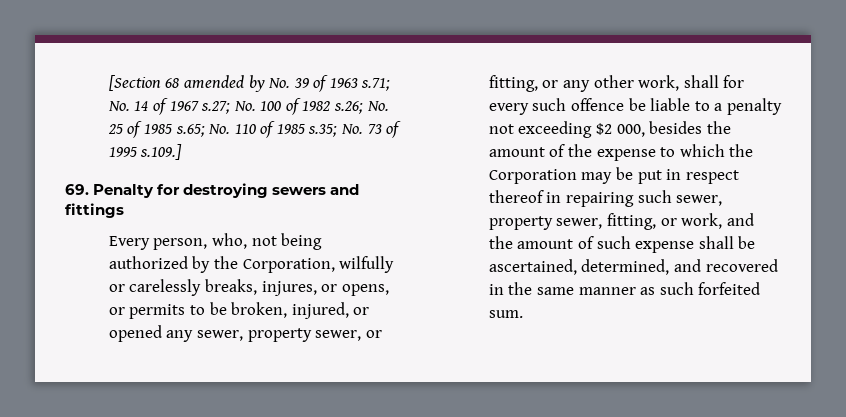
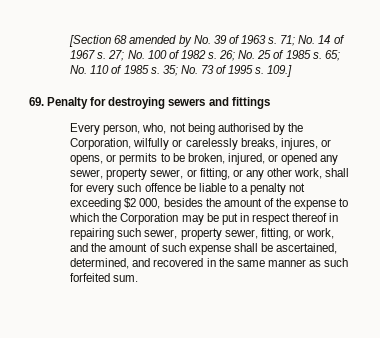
[361,78,391,91] s.71; -> [268,35,296,46] s. 71;
[201,101,231,114] s.27; -> [97,50,125,61] s. 27;
[334,101,364,114] s.26; -> [207,50,236,61] s. 26;
[175,124,205,137] s.65; -> [312,50,340,61] s. 65;
[308,124,338,137] s.35; -> [150,65,178,76] s. 35;
[140,144,183,160] s.109.] -> [255,65,293,77] s. 109.]
[108,256,188,269] authorized -> [217,123,270,132] authorised

